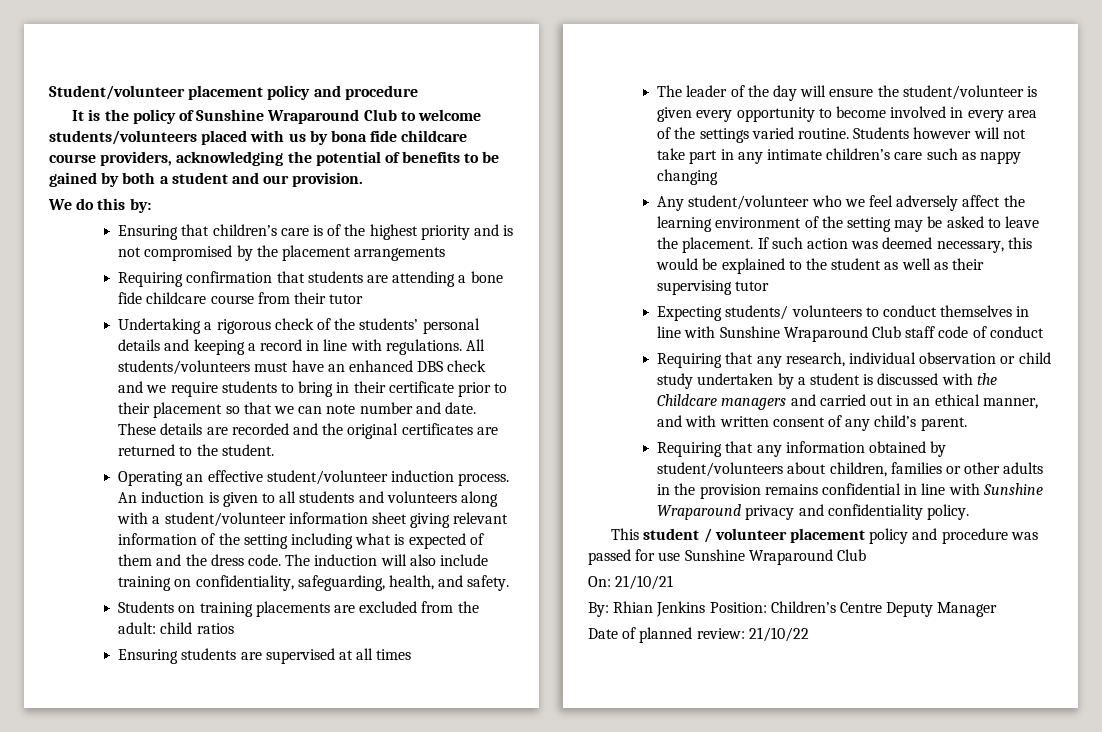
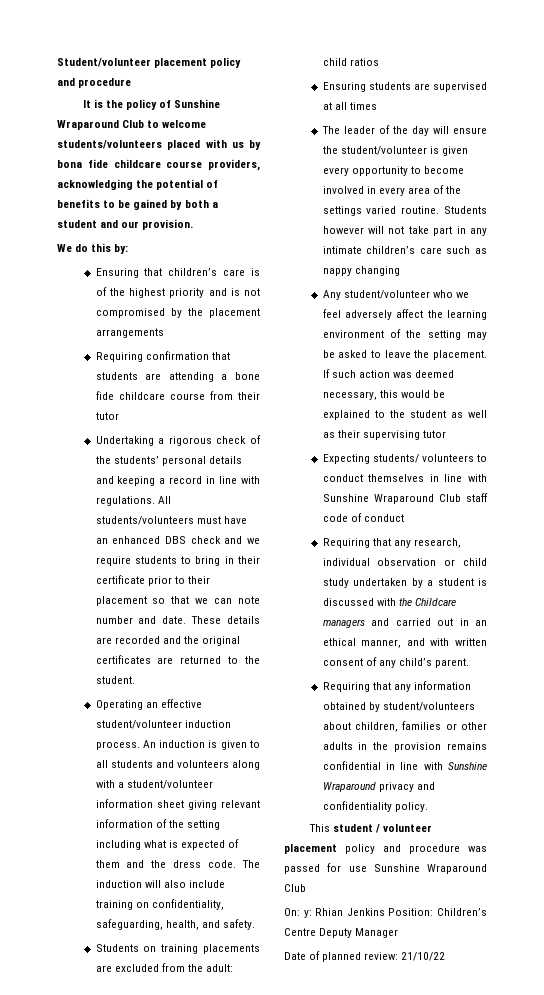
[615,575,674,590] [588,602,609,617] 21/10/21 // By: -> [303,910,312,918] y:

